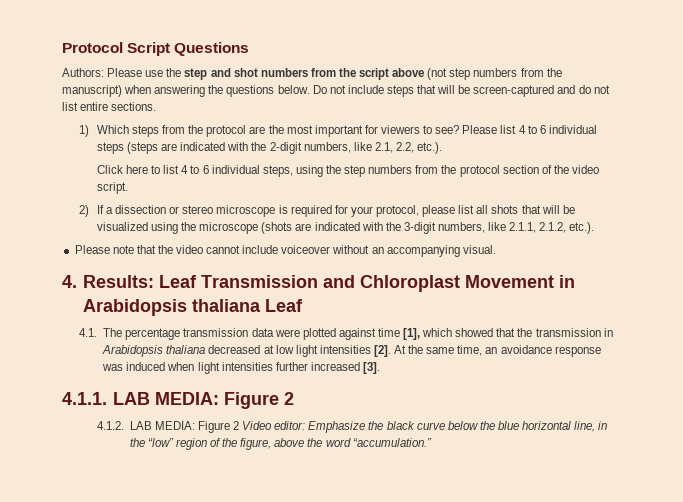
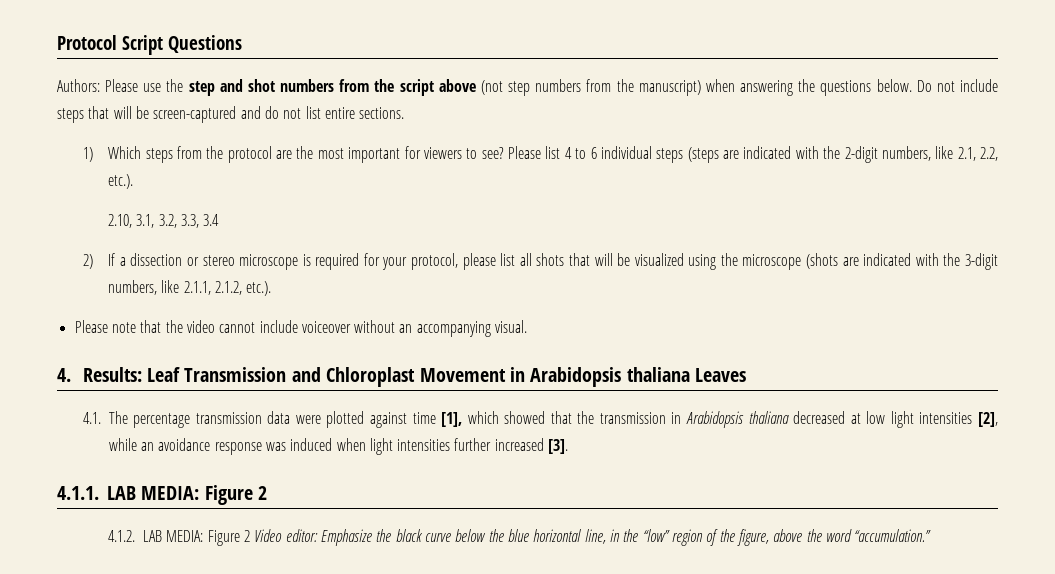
[96,165,599,177] [96,182,128,194] Click here to list 4 to 6 individual steps, using the step numbers from the protocol section of the video script. -> [108,214,220,228] 2.10, 3.1, 3.2, 3.3, 3.4
[264,299,303,312] Leaf -> [695,368,747,382] Leaves
[373,345,483,357] [2]. At the same time, -> [977,412,998,427] [108,438,137,451] [2], while

